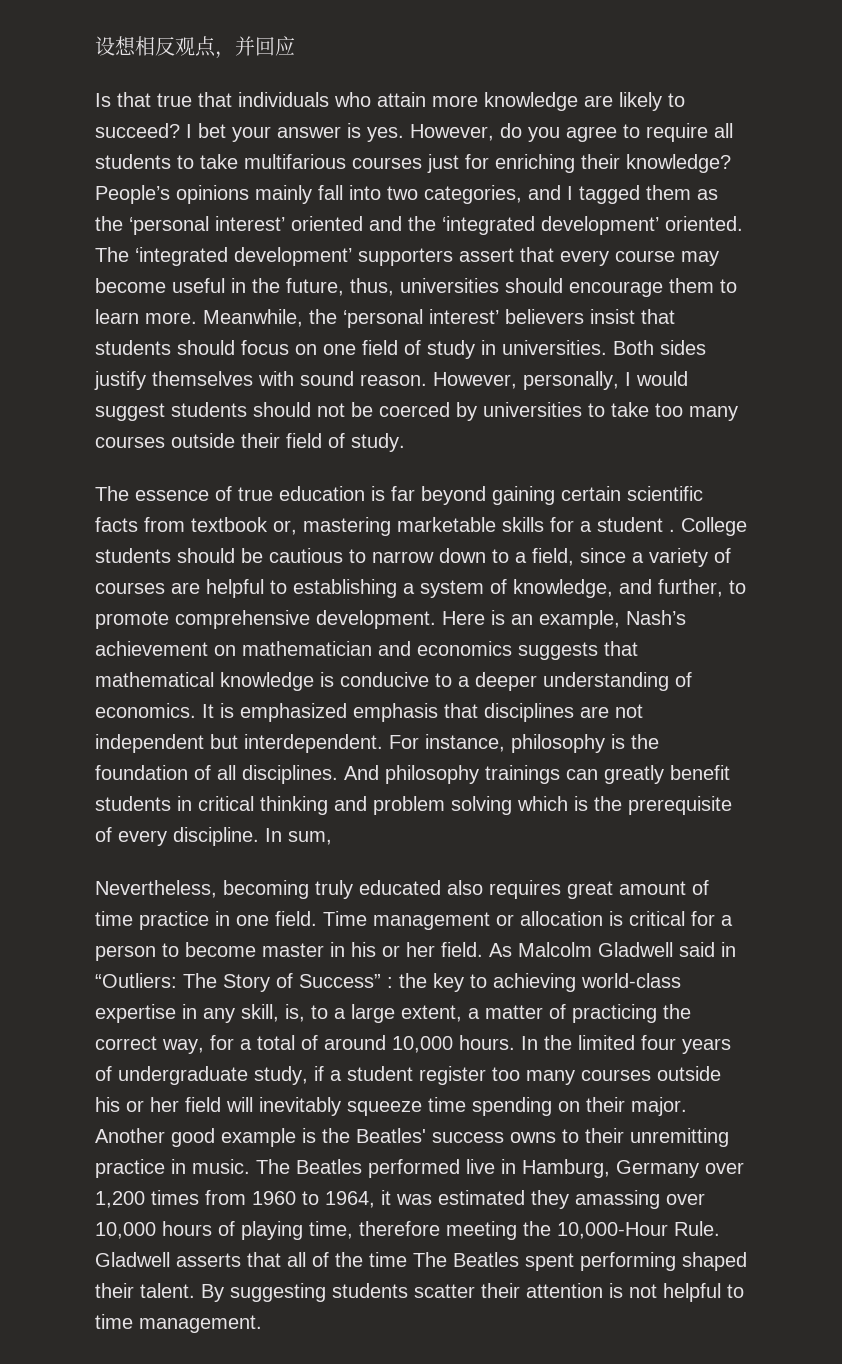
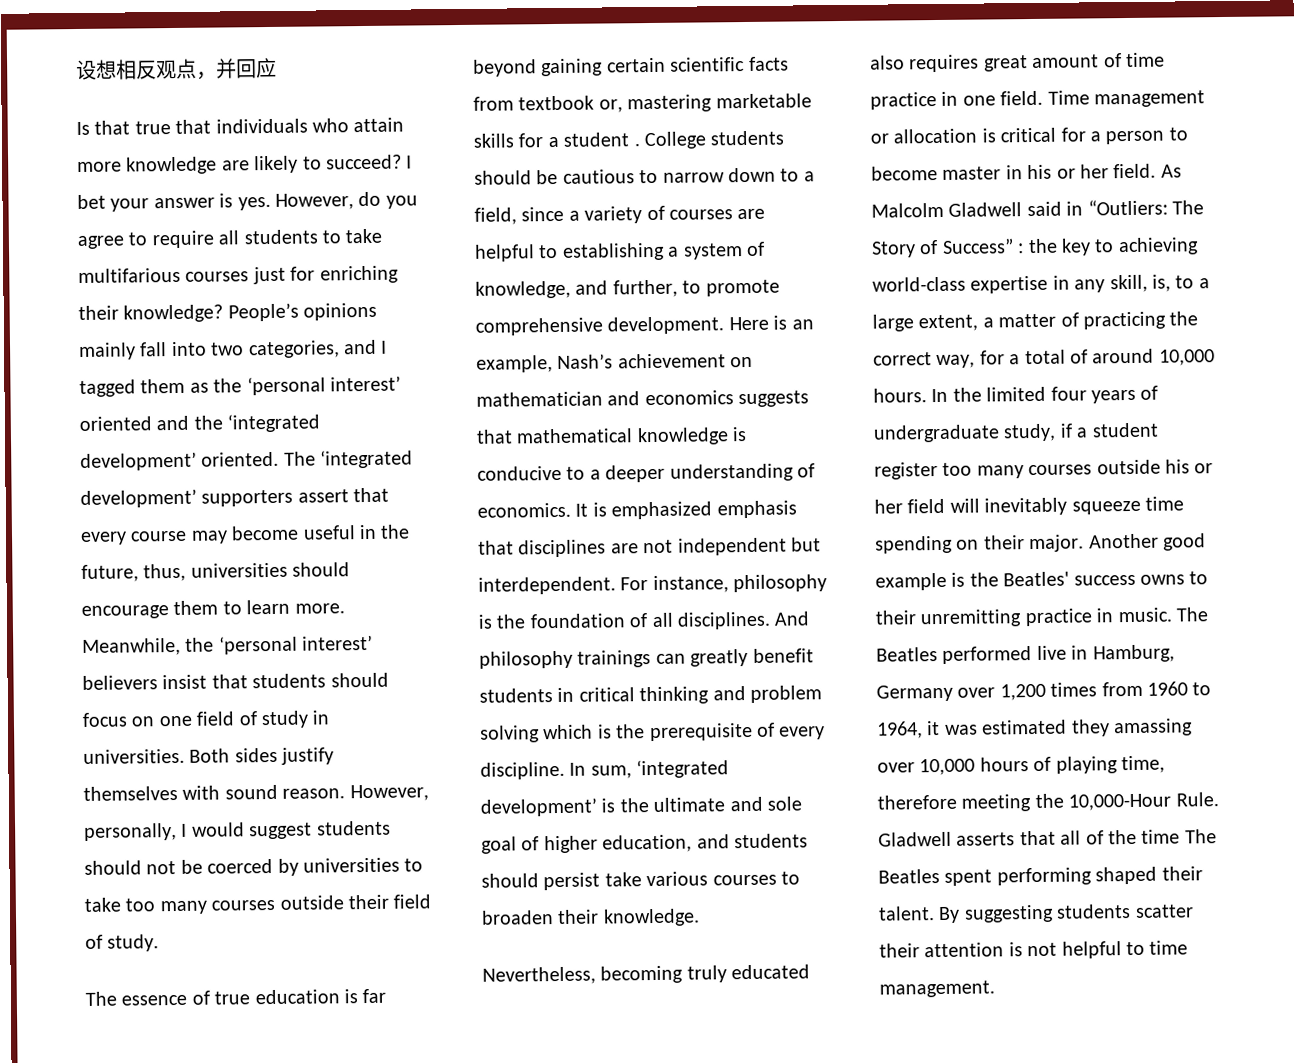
(332, 838) none -> [636,759,730,779] [480,796,802,817] [481,833,808,854] [481,871,800,891] [481,908,700,927] ‘integrated development’ is the ultimate and sole goal of higher education, and students should persist take various courses to broaden their knowledge.

